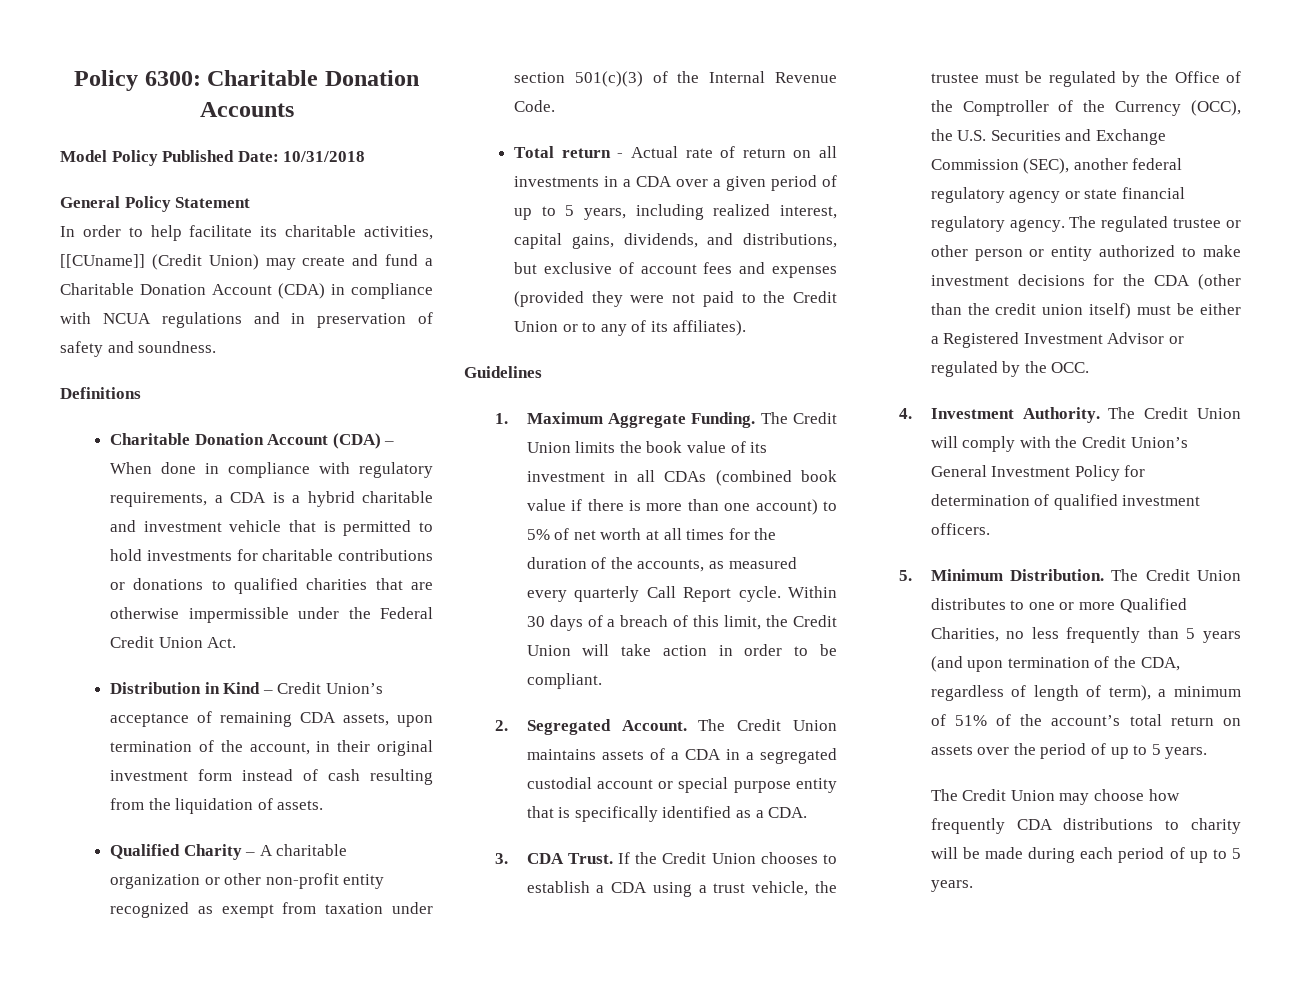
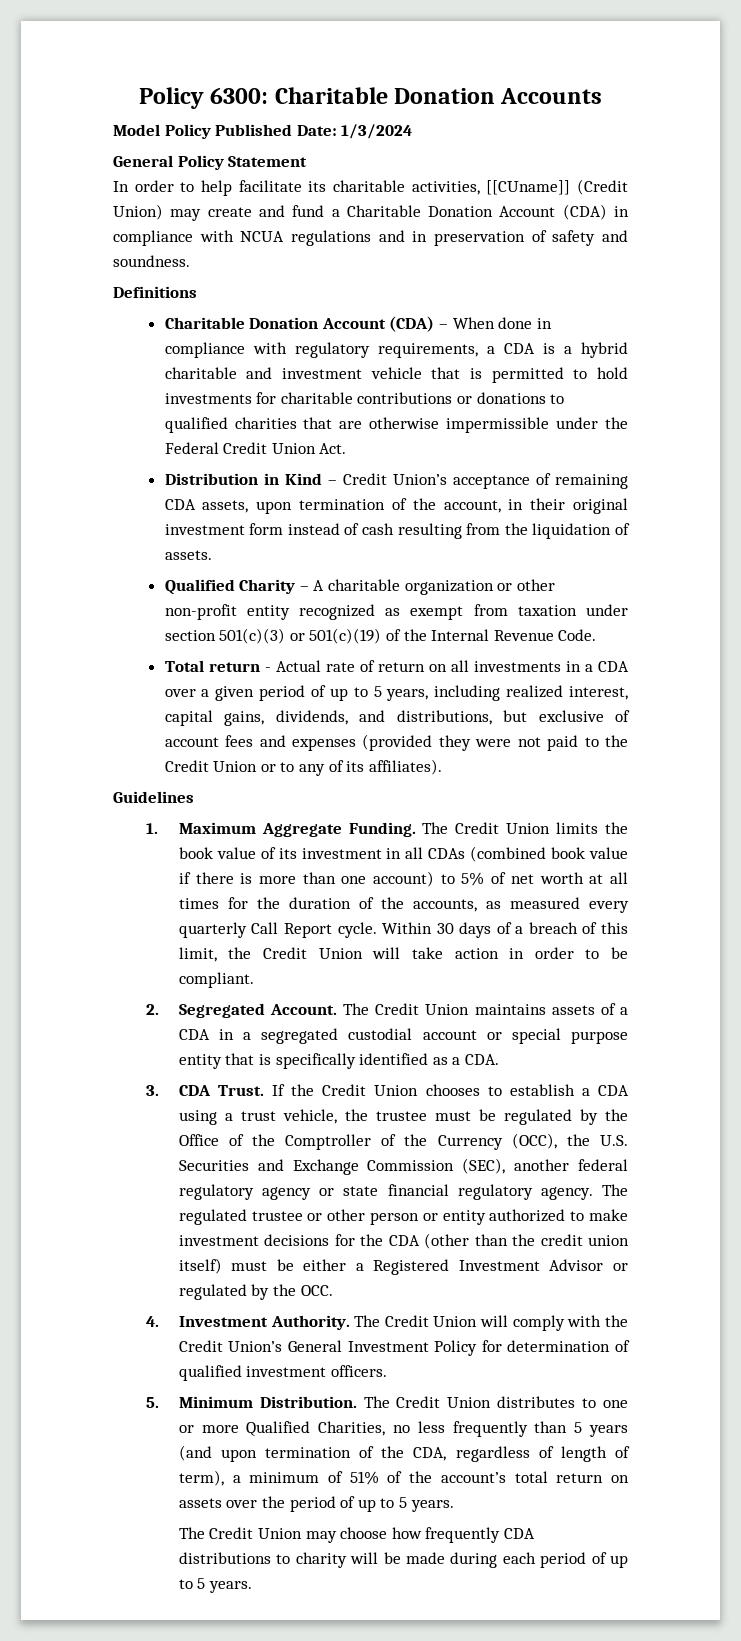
[283,151,366,162] 10/31/2018 -> [341,124,413,139] 1/3/2024
(643, 79) none -> [289,628,382,644] or 501(c)(19)

